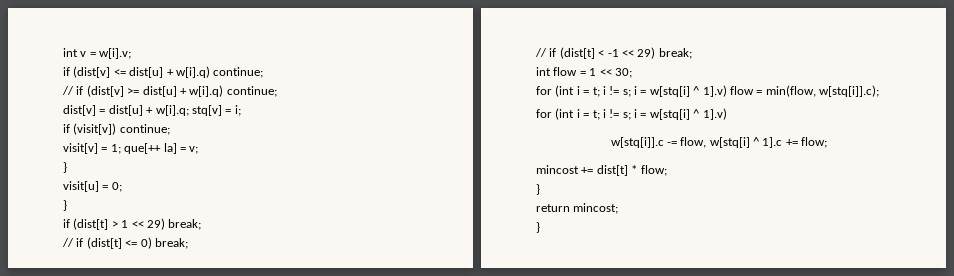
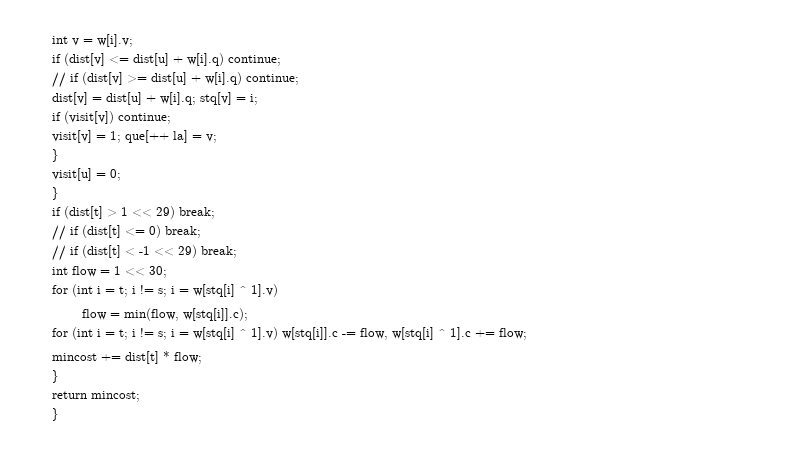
(727, 91) none -> (278, 290) //
(727, 114) // -> (278, 333) none

